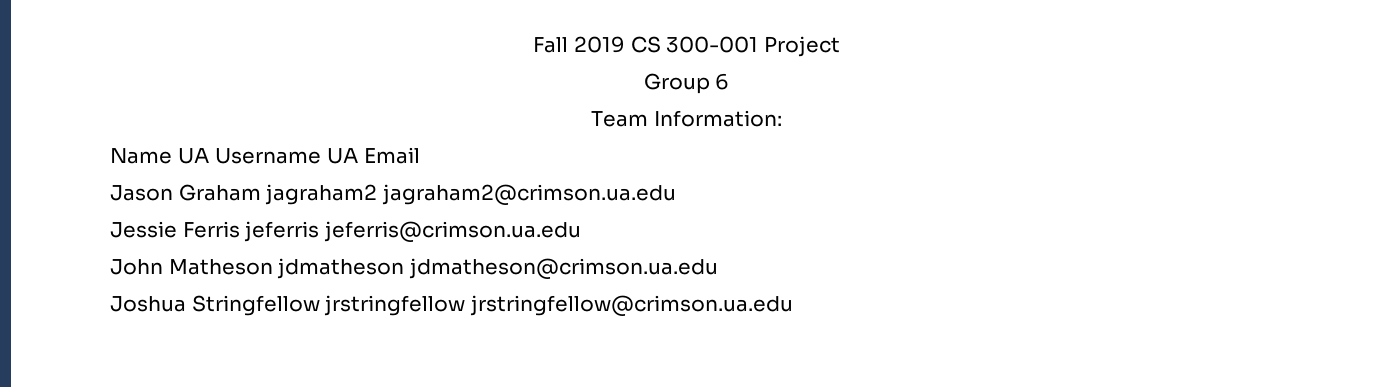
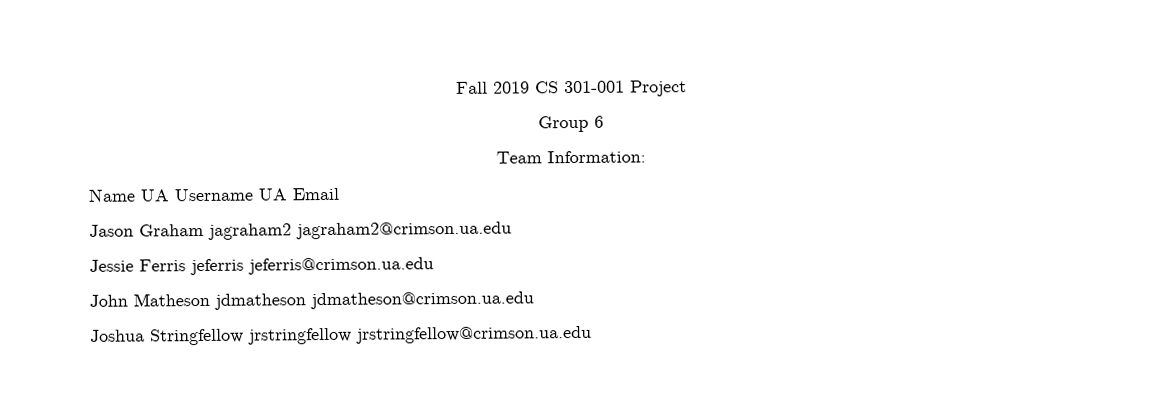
[666,36,759,53] 300-001 -> [563,80,625,94] 301-001

